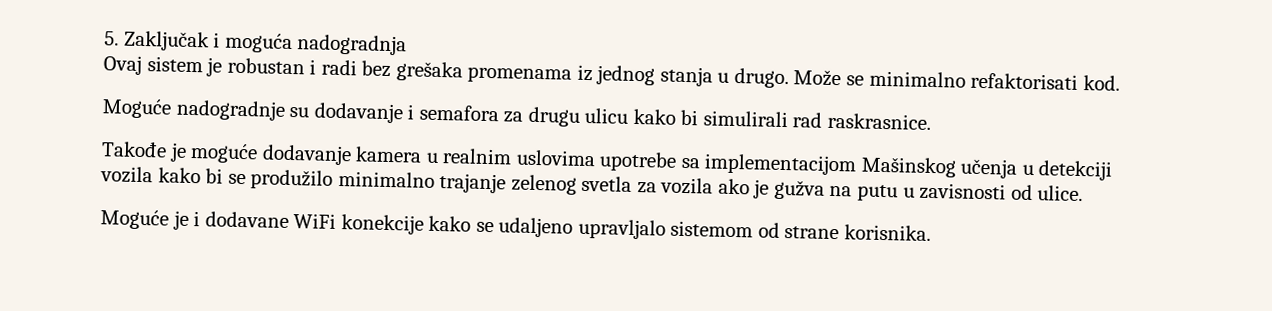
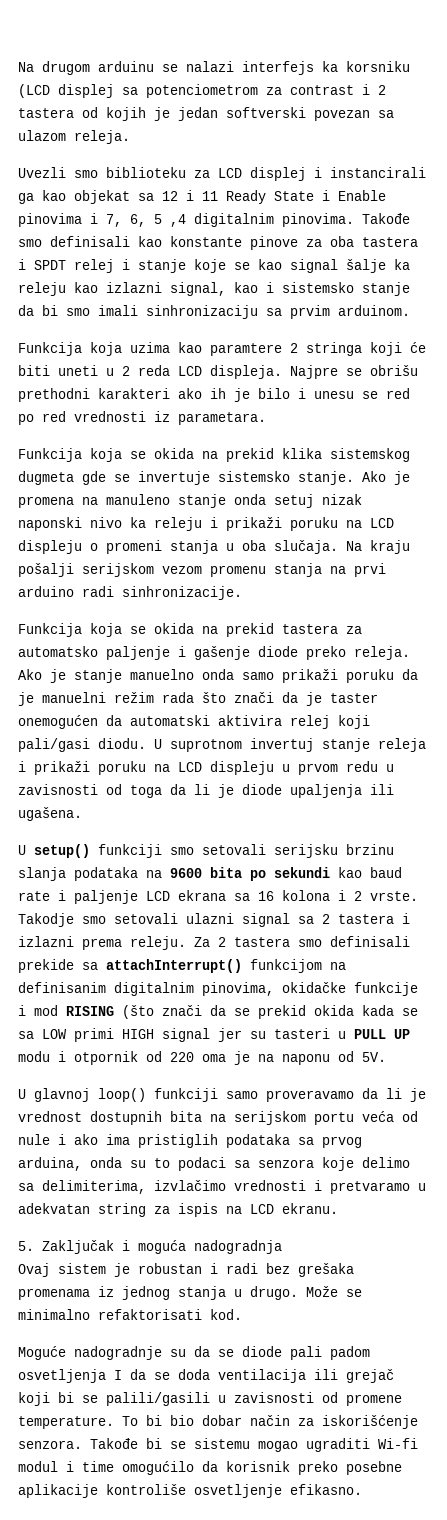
(104, 38) none -> [18,61,410,75] [18,84,386,98] [18,107,394,121] [18,130,130,144] [18,167,426,181] [18,190,386,204] [18,213,410,227] [18,236,418,250] [18,259,410,273] [18,282,410,296] [18,305,410,319] [18,342,426,356] [18,365,418,379] [18,388,410,402] [18,411,266,425] [18,448,410,462] [18,471,410,485] [18,494,362,508] [18,517,394,531] [18,540,410,554] [18,563,386,577] [18,586,242,600] [18,623,362,637] [18,646,410,660] [18,669,418,683] [18,692,378,706] [18,715,370,729] [18,738,426,752] [18,761,394,775] [18,784,394,798] [18,807,82,821] [18,844,394,858] [18,867,402,881] [18,890,418,904] [18,913,410,927] [18,936,410,950] [18,959,346,973] [18,982,418,996] [18,1005,418,1019] [18,1028,410,1042] [18,1051,386,1065] [18,1088,426,1102] [18,1111,418,1125] [18,1134,362,1148] [18,1157,410,1171] [18,1180,426,1194] [18,1203,338,1217] Na drugom arduinu se nalazi interfejs ka korsniku (LCD displej sa potenciometrom za contrast i 2 tastera od kojih je jedan softverski povezan sa ulazom releja. // Uvezli smo biblioteku za LCD displej i instancirali ga kao objekat sa 12 i 11 Ready State i Enable pinovima i 7, 6, 5 ,4 digitalnim pinovima. Takođe smo definisali kao konstante pinove za oba tastera i SPDT relej i stanje koje se kao signal šalje ka releju kao izlazni signal, kao i sistemsko stanje da bi smo imali sinhronizaciju sa prvim arduinom. // Funkcija koja uzima kao paramtere 2 stringa koji će biti uneti u 2 reda LCD displeja. Najpre se obrišu prethodni karakteri ako ih je bilo i unesu se red po red vrednosti iz parametara. // Funkcija koja se okida na prekid klika sistemskog dugmeta gde se invertuje sistemsko stanje. Ako je promena na manuleno stanje onda setuj nizak naponski nivo ka releju i prikaži poruku na LCD displeju o promeni stanja u oba slučaja. Na kraju pošalji serijskom vezom promenu stanja na prvi arduino radi sinhronizacije. // Funkcija koja se okida na prekid tastera za automatsko paljenje i gašenje diode preko releja. Ako je stanje manuelno onda samo prikaži poruku da je manuelni režim rada što znači da je taster onemogućen da automatski aktivira relej koji pali/gasi diodu. U suprotnom invertuj stanje releja i prikaži poruku na LCD displeju u prvom redu u zavisnosti od toga da li je diode upaljenja ili ugašena. // U setup() funkciji smo setovali serijsku brzinu slanja podataka na 9600 bita po sekundi kao baud rate i paljenje LCD ekrana sa 16 kolona i 2 vrste. Takodje smo setovali ulazni signal sa 2 tastera i izlazni prema releju. Za 2 tastera smo definisali prekide sa attachInterrupt() funkcijom na definisanim digitalnim pinovima, okidačke funkcije i mod RISING (što znači da se prekid okida kada se sa LOW primi HIGH signal jer su tasteri u PULL UP modu i otpornik od 220 oma je na naponu od 5V. // U glavnoj loop() funkciji samo proveravamo da li je vrednost dostupnih bita na serijskom portu veća od nule i ako ima pristiglih podataka sa prvog arduina, onda su to podaci sa senzora koje delimo sa delimiterima, izvlačimo vrednosti i pretvaramo u adekvatan string za ispis na LCD ekranu. //
[313,102,931,130] [101,141,1113,181] [100,166,1084,202] [100,209,931,241] dodavanje i semafora za drugu ulicu kako bi simulirali rad raskrasnice. // Takođe je moguće dodavanje kamera u realnim uslovima upotrebe sa implementacijom Mašinskog učenja u detekciji vozila kako bi se produžilo minimalno trajanje zelenog svetla za vozila ako je gužva na putu u zavisnosti od ulice. // Moguće je i dodavane WiFi konekcije kako se udaljeno upravljalo sistemom od strane korisnika. -> [194,1346,370,1360] [18,1369,394,1383] [18,1392,402,1406] [18,1415,418,1429] [18,1438,418,1452] [18,1461,402,1475] [18,1484,362,1498] da se diode pali padom osvetljenja I da se doda ventilacija ili grejač koji bi se palili/gasili u zavisnosti od promene temperature. To bi bio dobar način za iskorišćenje senzora. Takođe bi se sistemu mogao ugraditi Wi-fi modul i time omogućilo da korisnik preko posebne aplikacije kontroliše osvetljenje efikasno.

